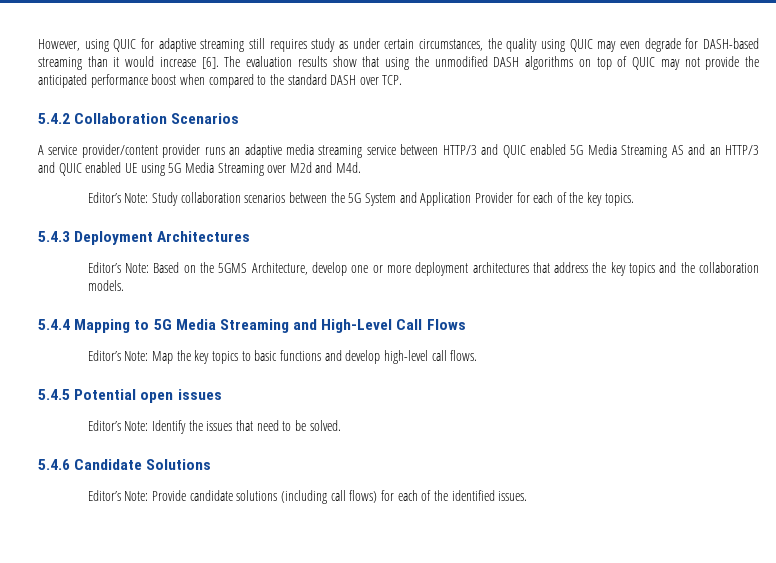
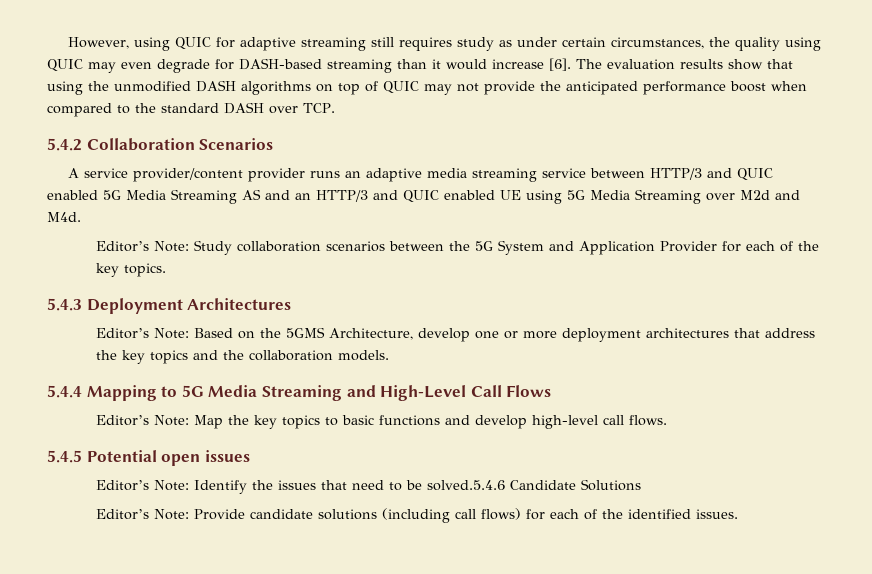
[309,420,341,431] [38,459,70,470] solved. // 5.4.6 -> [427,480,506,491] solved.5.4.6

